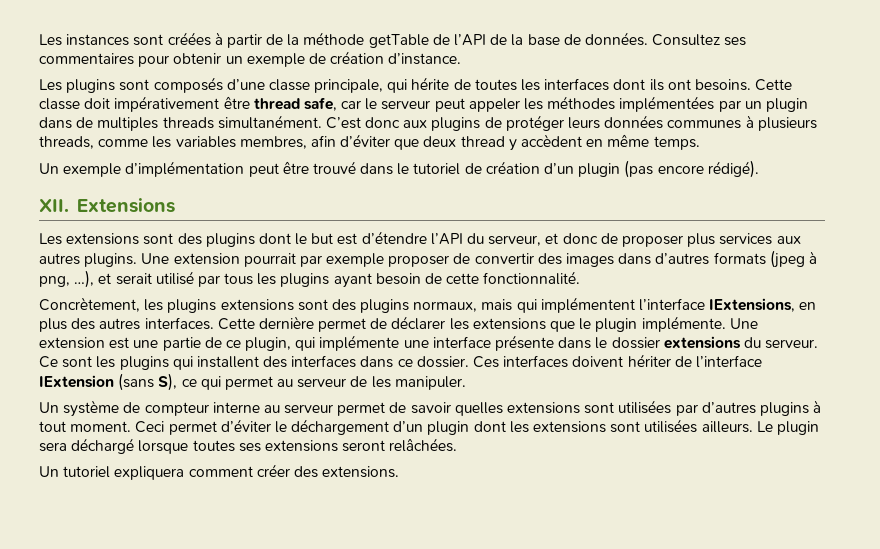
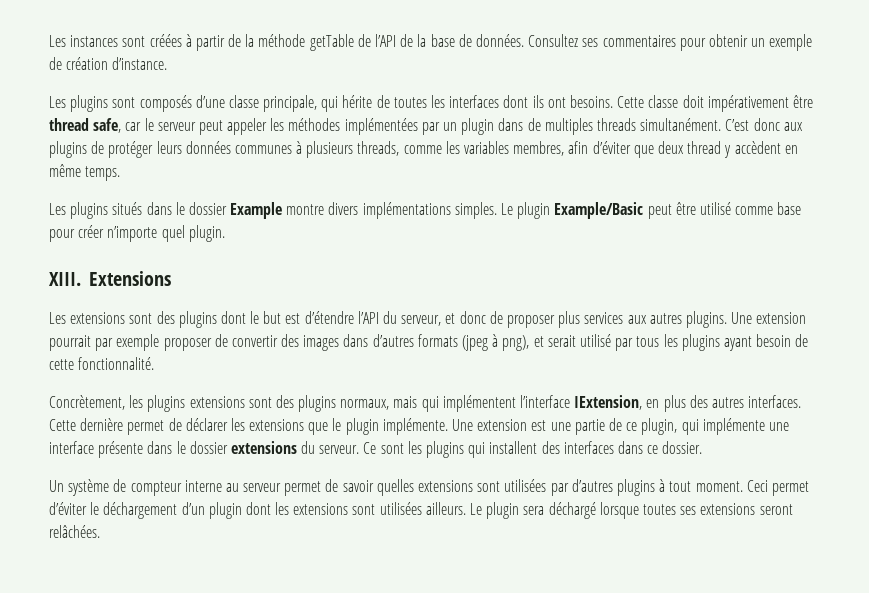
[39,160,759,178] [39,199,69,212] Un exemple d’implémentation peut être trouvé dans le tutoriel de création d’un plugin (pas encore rédigé). // XII. -> [49,202,802,219] [49,225,225,242] [49,272,81,286] Les plugins situés dans le dossier Example montre divers implémentations simples. Le plugin Example/Basic peut être utilisé comme base pour créer n’importe quel plugin. // XIII.
[39,270,95,288] png, …), -> [502,335,530,351] png),
[709,298,796,312] IExtensions, -> [574,395,643,410] IExtension,
[473,354,762,368] [39,373,466,391] Ces interfaces doivent hériter de l’interface IExtension (sans S), ce qui permet au serveur de les manipuler. -> (703, 447) none
[39,464,400,480] // Un tutoriel expliquera comment créer des extensions. -> (100, 531) none

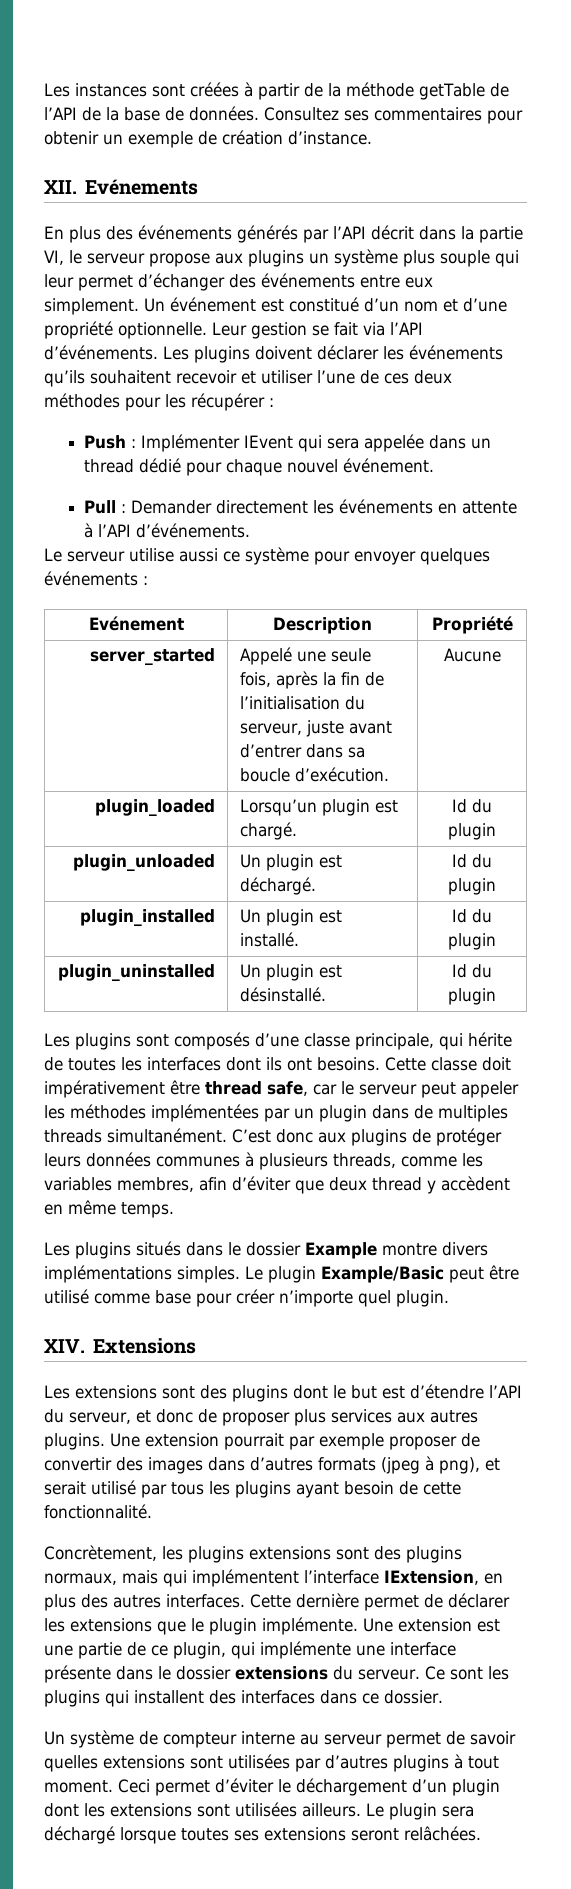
(168, 63) none -> [44,179,199,195] [44,225,523,243] [44,249,519,267] [44,273,433,291] [44,297,507,315] [44,321,423,339] [44,345,503,363] [44,370,452,387] [44,393,274,411] [83,434,491,452] [83,458,434,476] [83,499,517,514] [83,523,250,538] [44,547,490,565] [44,571,148,586] [88,616,184,631] [273,617,372,634] [431,616,513,634] [90,648,216,666] [239,647,371,665] [239,671,384,689] [239,696,365,710] [239,720,392,737] [239,744,365,758] [239,767,389,782] [443,648,501,662] [95,799,216,817] [239,799,398,816] [239,822,297,840] [452,799,492,813] [448,823,496,840] [73,854,216,872] [239,854,342,871] [239,877,316,895] [452,854,492,868] [448,878,496,895] [80,909,216,927] [239,909,342,926] [239,932,299,947] [452,909,492,923] [448,933,496,950] [58,964,216,982] [239,964,342,981] [239,987,326,1002] [452,964,492,978] [448,988,496,1005] // XII. Evénements // En plus des événements générés par l’API décrit dans la partie VI, le serveur propose aux plugins un système plus souple qui leur permet d’échanger des événements entre eux simplement. Un événement est constitué d’un nom et d’une propriété optionnelle. Leur gestion se fait via l’API d’événements. Les plugins doivent déclarer les événements qu’ils souhaitent recevoir et utiliser l’une de ces deux méthodes pour les récupérer : // Push : Implémenter IEvent qui sera appelée dans un thread dédié pour chaque nouvel événement. // Pull : Demander directement les événements en attente à l’API d’événements. // Le serveur utilise aussi ce système pour envoyer quelques événements : // Evénement | Description | Propriété // server_started | Appelé une seule fois, après la fin de l’initialisation du serveur, juste avant d’entrer dans sa boucle d’exécution. | Aucune // plugin_loaded | Lorsqu’un plugin est chargé. | Id du plugin // plugin_unloaded | Un plugin est déchargé. | Id du plugin // plugin_installed | Un plugin est installé. | Id du plugin // plugin_uninstalled | Un plugin est désinstallé. | Id du plugin
[49,272,81,286] XIII. -> [44,1339,85,1353] XIV.

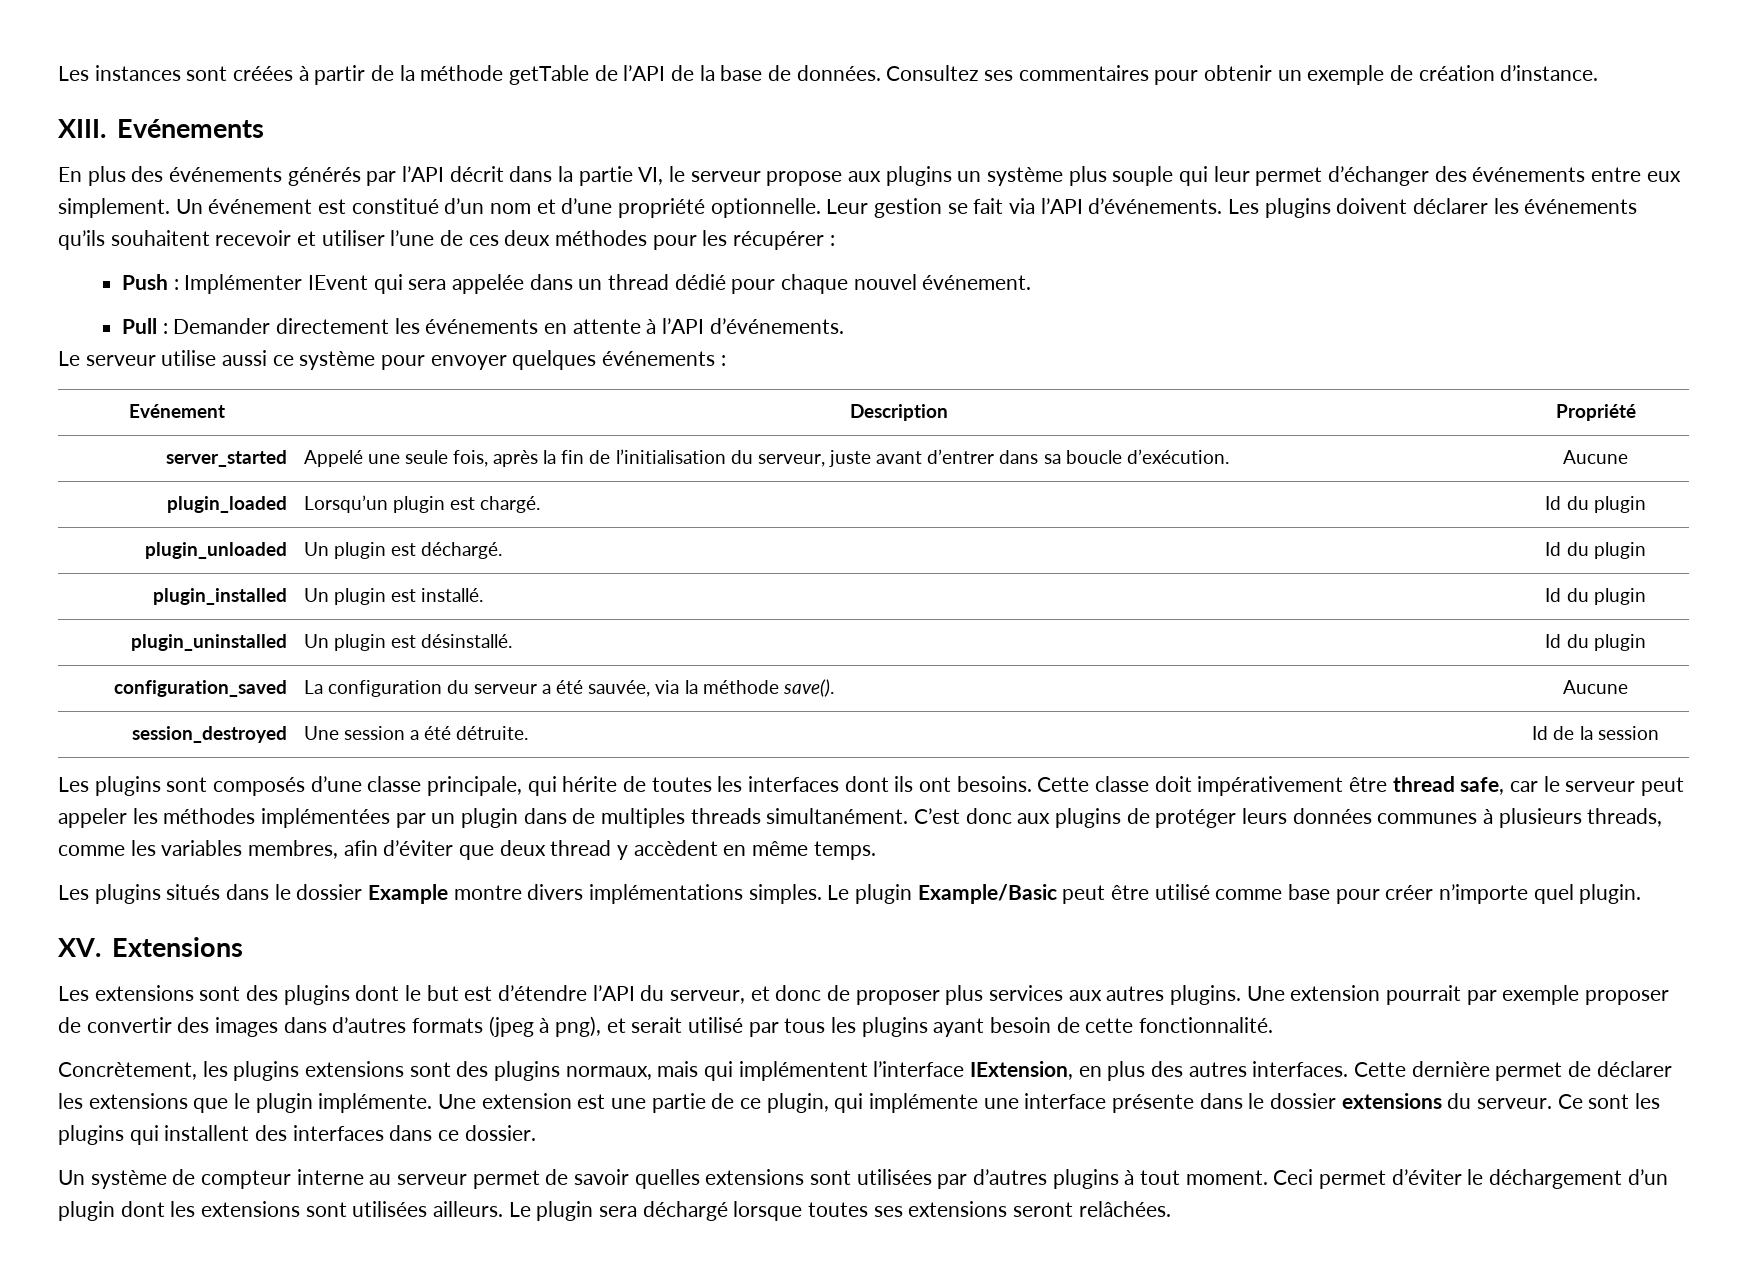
[44,180,77,194] XII. -> [58,119,106,138] XIII.
(496, 996) none -> [114,680,288,697] [303,679,834,697] [1563,680,1628,694] [132,726,288,743] [303,726,529,740] [1532,726,1659,740] // configuration_saved | La configuration du serveur a été sauvée, via la méthode save(). | Aucune // session_destroyed | Une session a été détruite. | Id de la session
[44,1339,85,1353] XIV. -> [58,938,101,957] XV.

